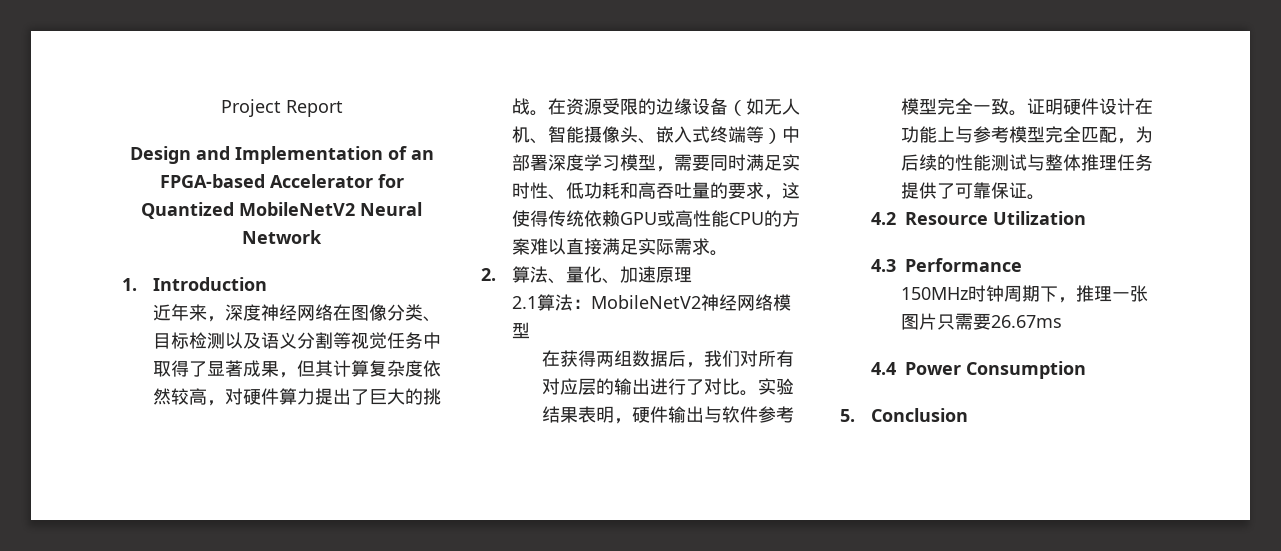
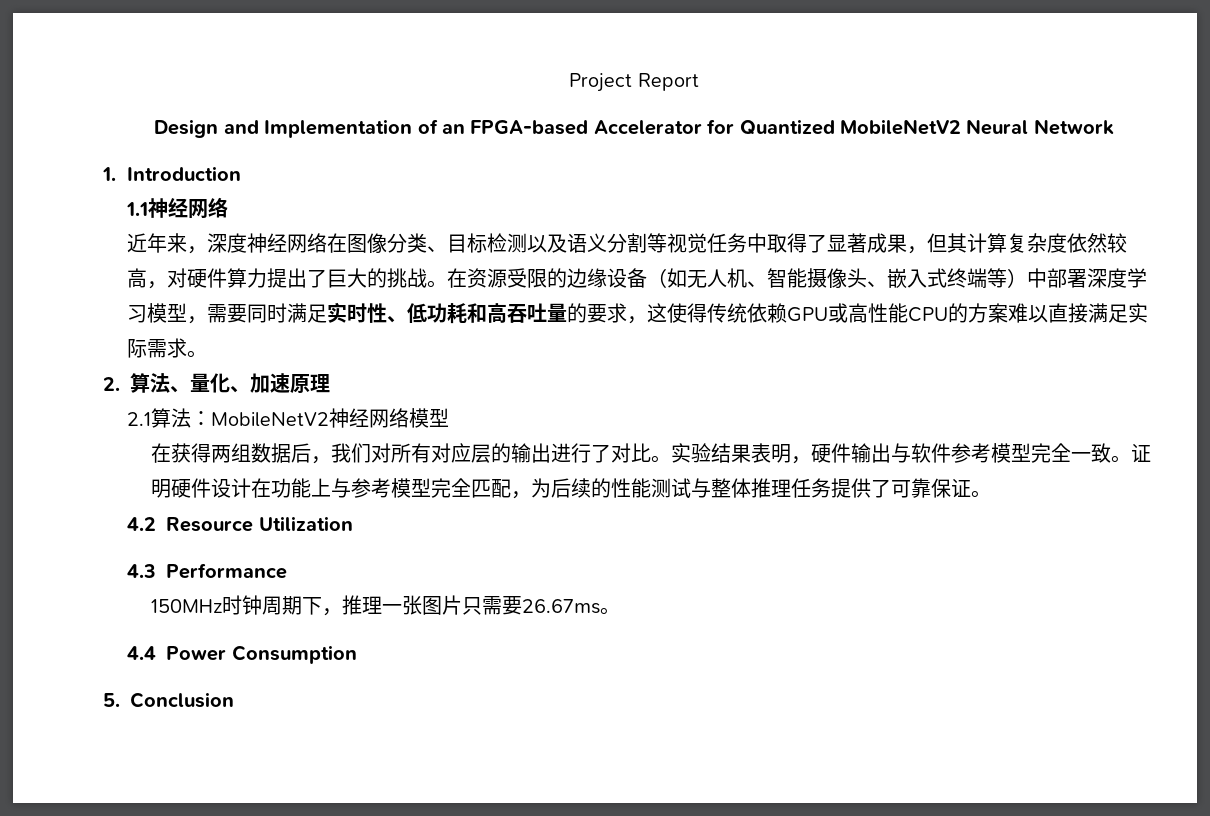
(267, 284) none -> [126,197,229,219] // 1.1神经网络
(1063, 321) none -> [600,607,621,615] 。

